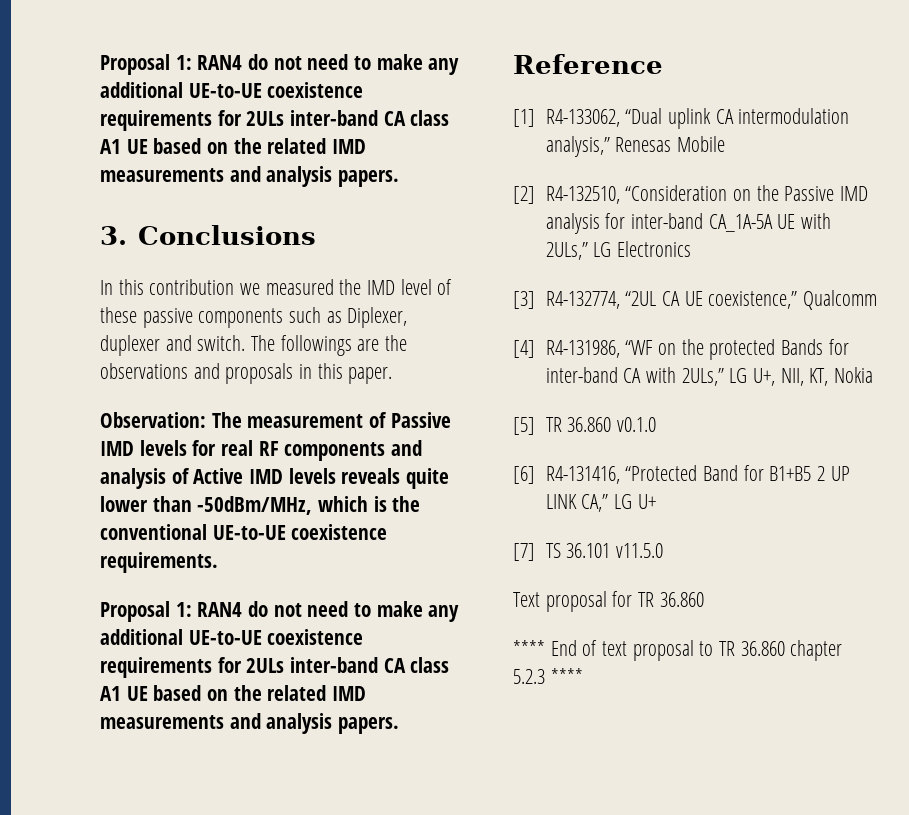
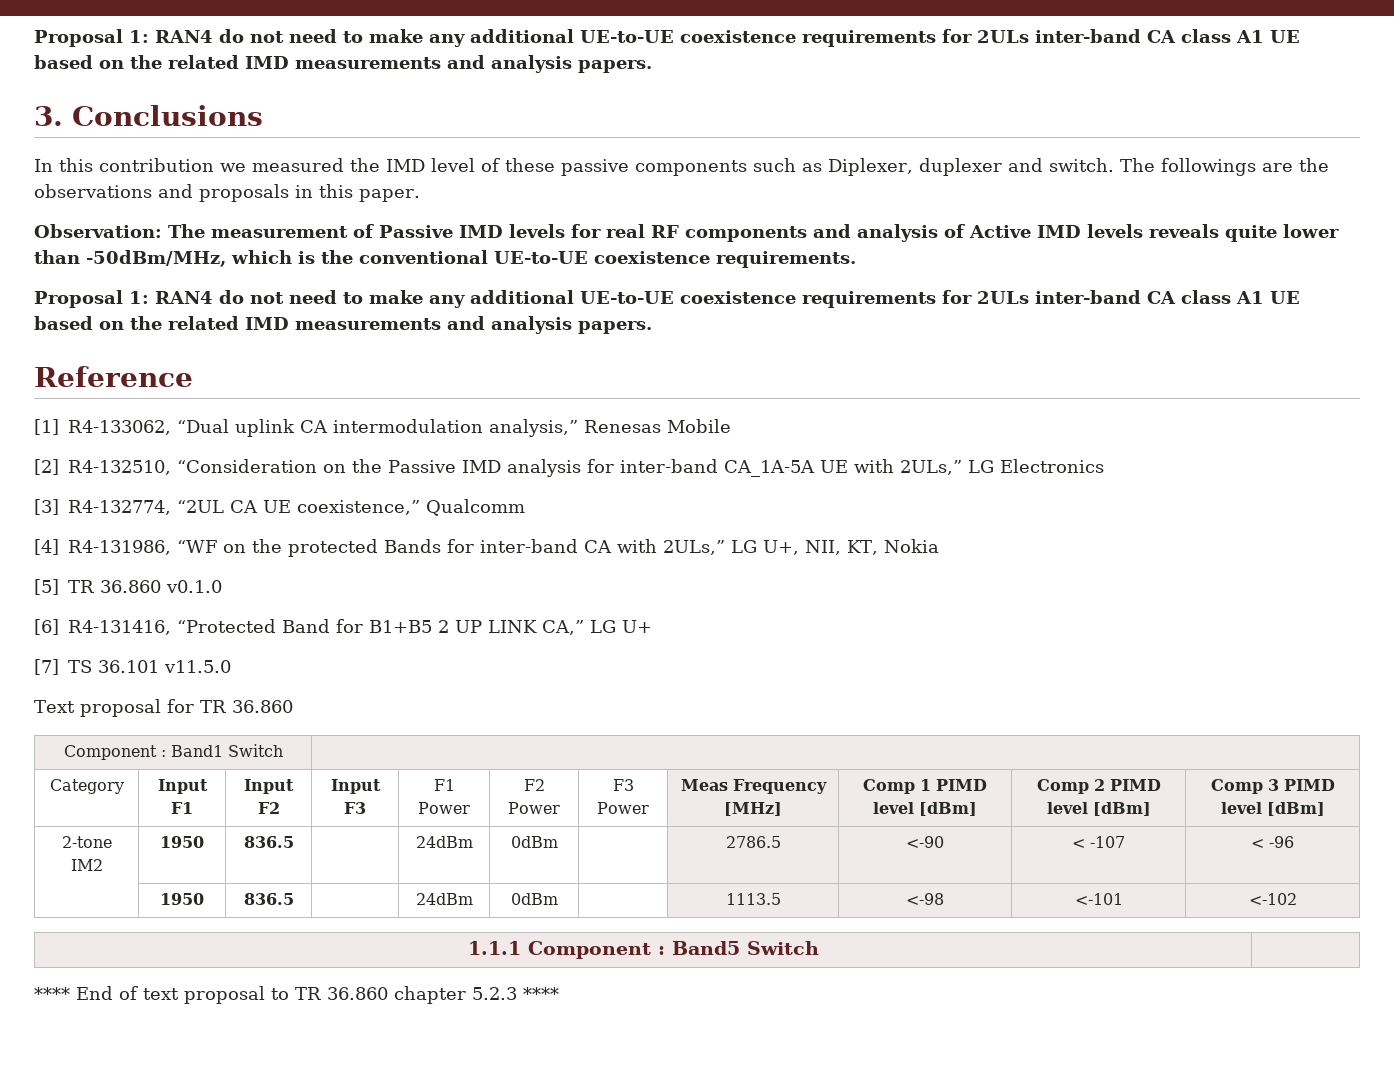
(704, 599) none -> [63,744,283,760] [49,779,124,794] [157,779,208,794] [171,802,193,814] [244,779,294,794] [257,802,280,814] [330,779,381,794] [344,802,367,814] [433,779,455,791] [418,802,471,814] [523,779,545,791] [508,802,560,814] [612,779,634,791] [597,802,649,814] [680,779,827,794] [724,802,782,816] [863,779,987,794] [873,802,977,816] [1036,779,1161,794] [1046,802,1151,816] [1210,779,1335,794] [1220,802,1325,816] [61,836,112,848] [70,859,103,871] [160,836,204,848] [243,836,294,848] [415,836,473,848] [510,836,558,848] [725,836,781,848] [906,836,944,848] [1072,836,1125,848] [1251,836,1294,848] [160,893,204,905] [243,893,294,905] [415,893,473,905] [510,893,558,905] [725,893,781,905] [906,893,944,905] [1074,893,1123,905] [1248,893,1297,905] [467,941,819,959] // Component : Band1 Switch | // Category | Input F1 | Input F2 | Input F3 | F1 Power | F2 Power | F3 Power | Meas Frequency [MHz] | Comp 1 PIMD level [dBm] | Comp 2 PIMD level [dBm] | Comp 3 PIMD level [dBm] // 2-tone IM2 | 1950 | 836.5 | | 24dBm | 0dBm | | 2786.5 | <-90 | < -107 | < -96 // | 1950 | 836.5 | | 24dBm | 0dBm | | 1113.5 | <-98 | <-101 | <-102 // 1.1.1 Component : Band5 Switch |

